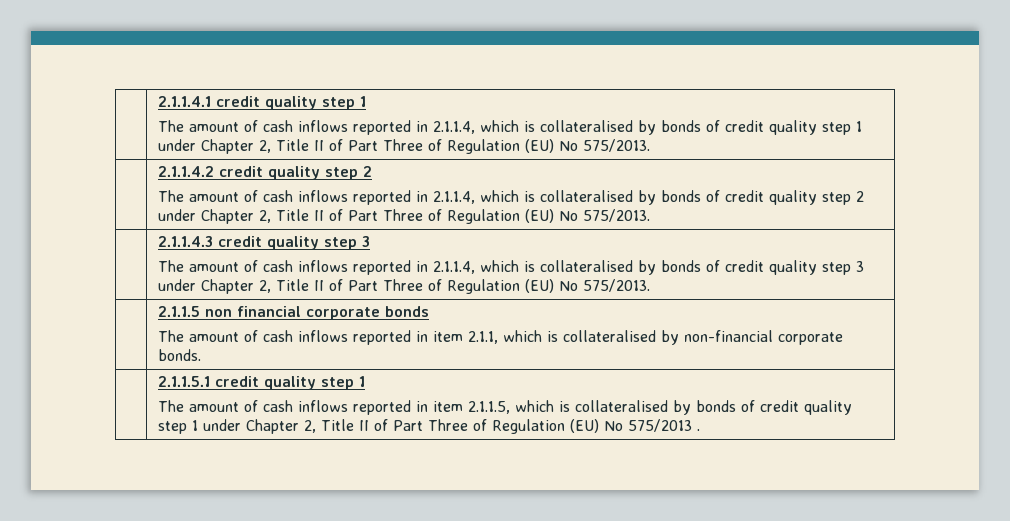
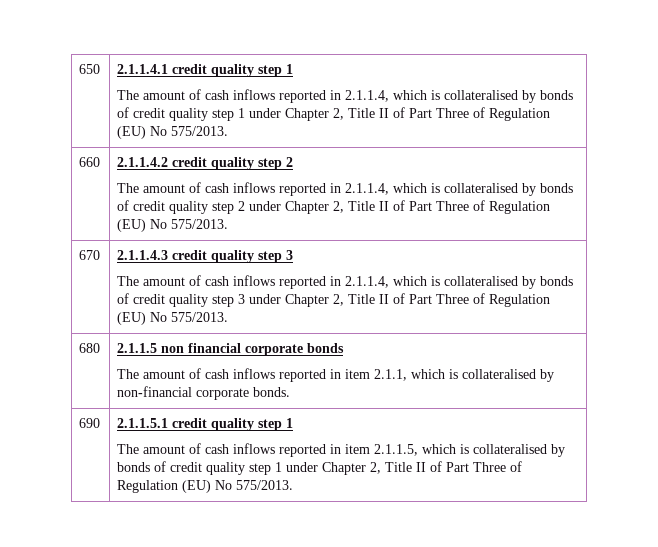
(157, 101) none -> [79,64,101,74] 650
(650, 145) none -> [79,157,101,167] 660
(650, 215) none -> [79,250,101,260] 670
(650, 285) none -> [79,343,101,353] 680
(201, 355) none -> [79,418,101,428] 690
[627,419,700,432] 575/2013 . -> [236,480,294,490] 575/2013.

